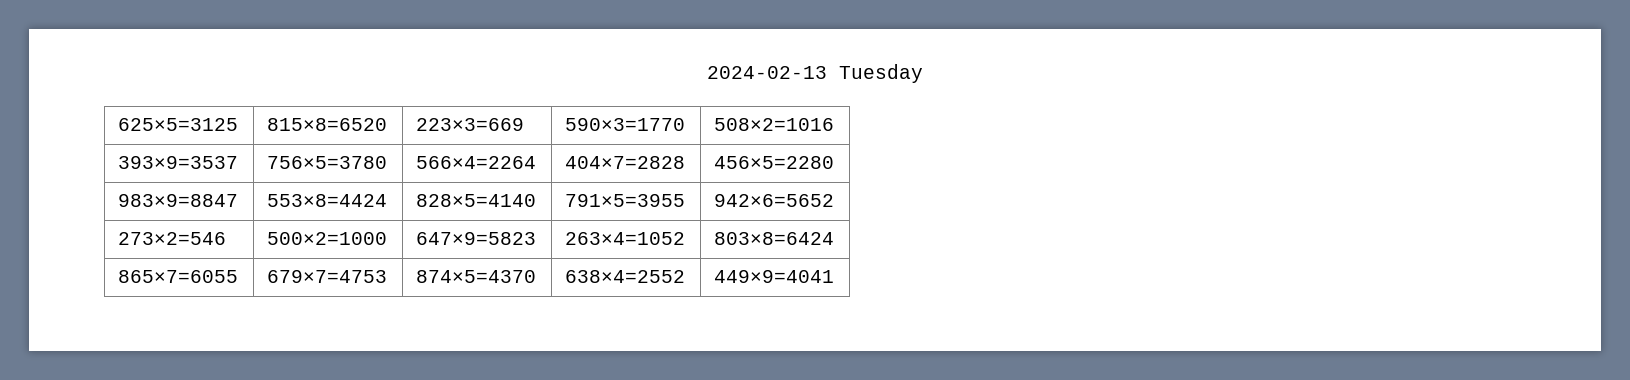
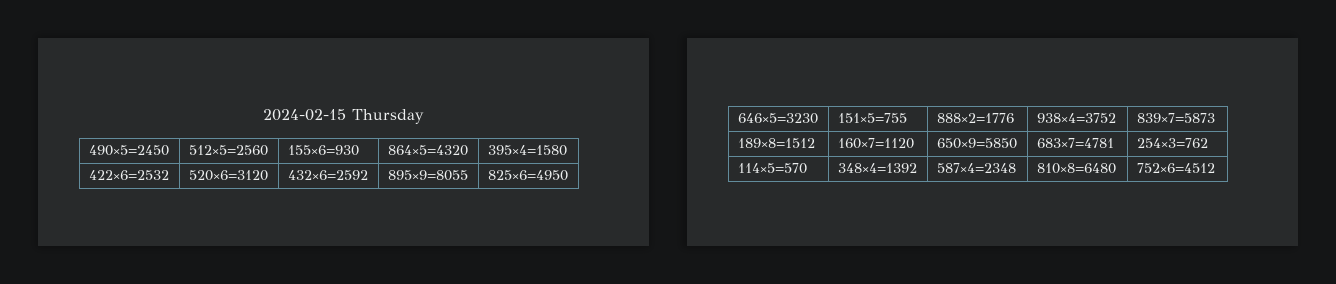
[707,64,923,83] [118,118,239,131] [267,118,388,131] [416,118,525,131] [565,118,686,131] [714,118,835,131] [118,156,239,169] [267,156,388,169] [416,156,537,169] [565,156,686,169] [714,156,835,169] [118,194,239,207] [267,194,388,207] [416,194,537,207] [565,194,686,207] [714,194,835,207] [118,232,227,245] [267,232,388,245] [416,232,537,245] [565,232,686,245] [714,232,835,245] [118,270,239,283] [267,270,388,283] [416,270,537,283] [565,270,686,283] [714,270,835,283] 2024-02-13 Tuesday // 625×5=3125 | 815×8=6520 | 223×3=669 | 590×3=1770 | 508×2=1016 // 393×9=3537 | 756×5=3780 | 566×4=2264 | 404×7=2828 | 456×5=2280 // 983×9=8847 | 553×8=4424 | 828×5=4140 | 791×5=3955 | 942×6=5652 // 273×2=546 | 500×2=1000 | 647×9=5823 | 263×4=1052 | 803×8=6424 // 865×7=6055 | 679×7=4753 | 874×5=4370 | 638×4=2552 | 449×9=4041 -> [263,109,424,124] [88,145,169,156] [188,145,268,156] [287,145,359,156] [387,145,468,156] [487,145,567,156] [88,170,169,180] [188,170,268,181] [287,170,368,180] [387,170,468,181] [487,170,568,181] [737,113,818,124] [837,113,907,123] [936,113,1014,123] [1036,113,1116,123] [1136,113,1215,123] [737,138,815,148] [837,138,914,149] [936,138,1017,149] [1036,138,1114,148] [1136,138,1208,148] [737,163,807,174] [837,163,917,173] [936,163,1016,173] [1036,163,1116,174] [1136,163,1215,173] 2024-02-15 Thursday // 490×5=2450 | 512×5=2560 | 155×6=930 | 864×5=4320 | 395×4=1580 // 422×6=2532 | 520×6=3120 | 432×6=2592 | 895×9=8055 | 825×6=4950 // 646×5=3230 | 151×5=755 | 888×2=1776 | 938×4=3752 | 839×7=5873 // 189×8=1512 | 160×7=1120 | 650×9=5850 | 683×7=4781 | 254×3=762 // 114×5=570 | 348×4=1392 | 587×4=2348 | 810×8=6480 | 752×6=4512

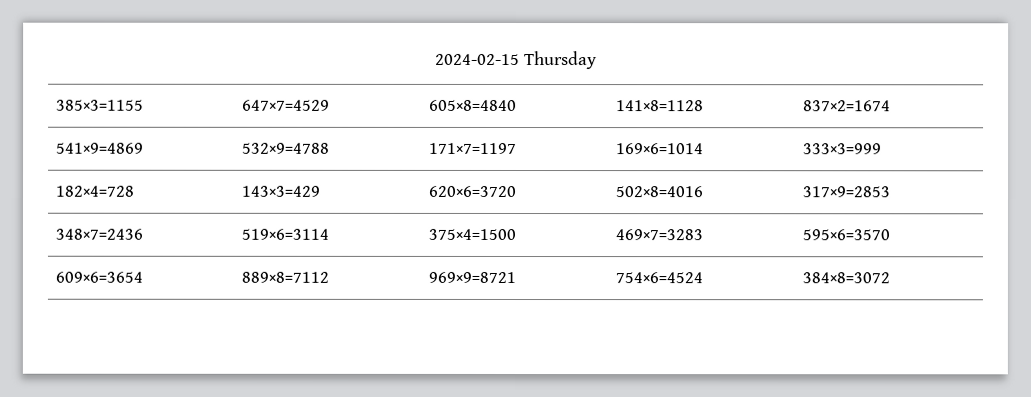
[88,145,169,156] [188,145,268,156] [287,145,359,156] [387,145,468,156] [487,145,567,156] [88,170,169,180] [188,170,268,181] [287,170,368,180] [387,170,468,181] [487,170,568,181] [737,113,818,124] [837,113,907,123] [936,113,1014,123] [1036,113,1116,123] [1136,113,1215,123] [737,138,815,148] [837,138,914,149] [936,138,1017,149] [1036,138,1114,148] [1136,138,1208,148] [737,163,807,174] [837,163,917,173] [936,163,1016,173] [1036,163,1116,174] [1136,163,1215,173] 490×5=2450 | 512×5=2560 | 155×6=930 | 864×5=4320 | 395×4=1580 // 422×6=2532 | 520×6=3120 | 432×6=2592 | 895×9=8055 | 825×6=4950 // 646×5=3230 | 151×5=755 | 888×2=1776 | 938×4=3752 | 839×7=5873 // 189×8=1512 | 160×7=1120 | 650×9=5850 | 683×7=4781 | 254×3=762 // 114×5=570 | 348×4=1392 | 587×4=2348 | 810×8=6480 | 752×6=4512 -> [56,99,145,111] [242,99,331,111] [429,99,518,112] [616,100,705,112] [803,100,892,112] [56,142,145,154] [242,142,331,154] [429,142,518,155] [616,143,705,155] [803,143,883,155] [56,185,136,197] [242,185,322,197] [429,185,518,198] [616,186,705,198] [803,186,892,198] [55,228,144,240] [241,228,330,240] [428,228,517,241] [615,229,704,241] [802,229,891,241] [55,271,144,283] [241,271,330,283] [428,271,517,284] [615,272,704,284] [802,272,891,284] 385×3=1155 | 647×7=4529 | 605×8=4840 | 141×8=1128 | 837×2=1674 // 541×9=4869 | 532×9=4788 | 171×7=1197 | 169×6=1014 | 333×3=999 // 182×4=728 | 143×3=429 | 620×6=3720 | 502×8=4016 | 317×9=2853 // 348×7=2436 | 519×6=3114 | 375×4=1500 | 469×7=3283 | 595×6=3570 // 609×6=3654 | 889×8=7112 | 969×9=8721 | 754×6=4524 | 384×8=3072

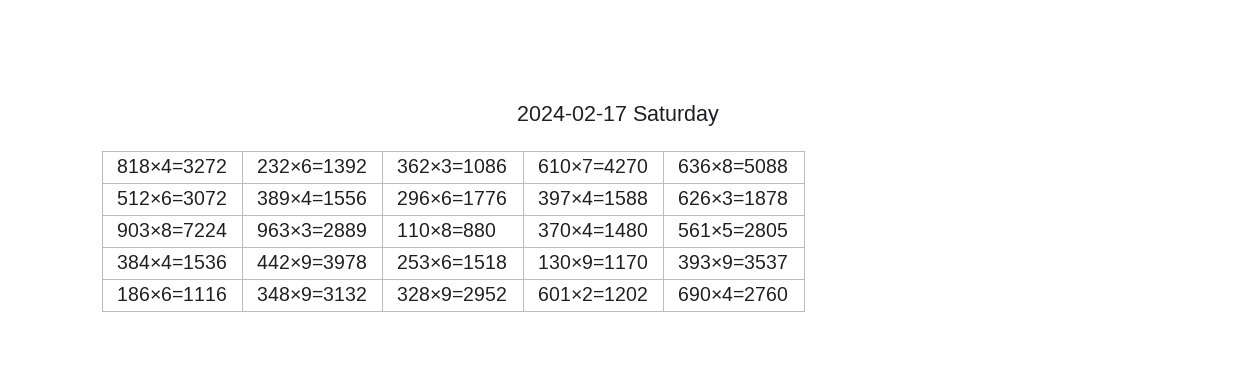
[435,51,597,70] [56,99,145,111] [242,99,331,111] [429,99,518,112] [616,100,705,112] [803,100,892,112] [56,142,145,154] [242,142,331,154] [429,142,518,155] [616,143,705,155] [803,143,883,155] [56,185,136,197] [242,185,322,197] [429,185,518,198] [616,186,705,198] [803,186,892,198] [55,228,144,240] [241,228,330,240] [428,228,517,241] [615,229,704,241] [802,229,891,241] [55,271,144,283] [241,271,330,283] [428,271,517,284] [615,272,704,284] [802,272,891,284] 2024-02-15 Thursday // 385×3=1155 | 647×7=4529 | 605×8=4840 | 141×8=1128 | 837×2=1674 // 541×9=4869 | 532×9=4788 | 171×7=1197 | 169×6=1014 | 333×3=999 // 182×4=728 | 143×3=429 | 620×6=3720 | 502×8=4016 | 317×9=2853 // 348×7=2436 | 519×6=3114 | 375×4=1500 | 469×7=3283 | 595×6=3570 // 609×6=3654 | 889×8=7112 | 969×9=8721 | 754×6=4524 | 384×8=3072 -> [517,105,719,126] [116,159,227,173] [256,159,367,173] [396,159,507,173] [537,159,648,173] [677,159,788,173] [116,191,227,205] [256,191,367,205] [396,191,507,205] [537,191,648,205] [677,191,788,205] [116,223,227,237] [256,223,367,237] [396,223,496,237] [537,223,648,237] [677,223,788,237] [116,255,227,269] [256,255,367,269] [396,255,507,269] [537,255,648,269] [677,255,788,269] [116,287,227,301] [256,287,367,301] [396,287,507,301] [537,287,648,301] [677,287,788,301] 2024-02-17 Saturday // 818×4=3272 | 232×6=1392 | 362×3=1086 | 610×7=4270 | 636×8=5088 // 512×6=3072 | 389×4=1556 | 296×6=1776 | 397×4=1588 | 626×3=1878 // 903×8=7224 | 963×3=2889 | 110×8=880 | 370×4=1480 | 561×5=2805 // 384×4=1536 | 442×9=3978 | 253×6=1518 | 130×9=1170 | 393×9=3537 // 186×6=1116 | 348×9=3132 | 328×9=2952 | 601×2=1202 | 690×4=2760

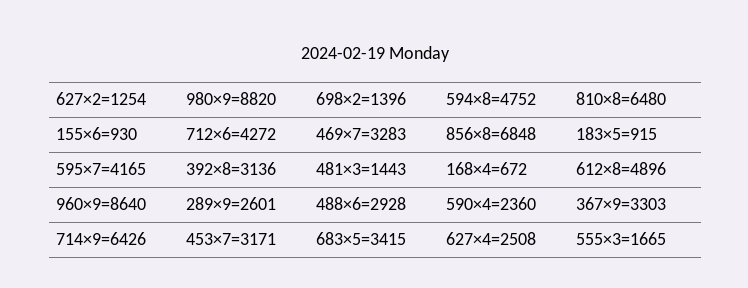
[517,105,719,126] [116,159,227,173] [256,159,367,173] [396,159,507,173] [537,159,648,173] [677,159,788,173] [116,191,227,205] [256,191,367,205] [396,191,507,205] [537,191,648,205] [677,191,788,205] [116,223,227,237] [256,223,367,237] [396,223,496,237] [537,223,648,237] [677,223,788,237] [116,255,227,269] [256,255,367,269] [396,255,507,269] [537,255,648,269] [677,255,788,269] [116,287,227,301] [256,287,367,301] [396,287,507,301] [537,287,648,301] [677,287,788,301] 2024-02-17 Saturday // 818×4=3272 | 232×6=1392 | 362×3=1086 | 610×7=4270 | 636×8=5088 // 512×6=3072 | 389×4=1556 | 296×6=1776 | 397×4=1588 | 626×3=1878 // 903×8=7224 | 963×3=2889 | 110×8=880 | 370×4=1480 | 561×5=2805 // 384×4=1536 | 442×9=3978 | 253×6=1518 | 130×9=1170 | 393×9=3537 // 186×6=1116 | 348×9=3132 | 328×9=2952 | 601×2=1202 | 690×4=2760 -> [300,46,451,62] [56,92,147,105] [186,92,277,105] [316,92,407,105] [446,92,537,105] [576,92,667,105] [56,127,138,140] [186,127,277,140] [316,127,407,140] [446,127,537,140] [576,127,658,140] [56,162,147,175] [186,162,277,175] [316,162,407,175] [446,162,528,175] [576,162,667,175] [56,197,147,210] [186,197,277,210] [316,197,407,210] [446,197,537,210] [576,197,667,210] [56,232,147,245] [186,233,277,245] [316,232,407,245] [446,232,537,245] [576,232,667,245] 2024-02-19 Monday // 627×2=1254 | 980×9=8820 | 698×2=1396 | 594×8=4752 | 810×8=6480 // 155×6=930 | 712×6=4272 | 469×7=3283 | 856×8=6848 | 183×5=915 // 595×7=4165 | 392×8=3136 | 481×3=1443 | 168×4=672 | 612×8=4896 // 960×9=8640 | 289×9=2601 | 488×6=2928 | 590×4=2360 | 367×9=3303 // 714×9=6426 | 453×7=3171 | 683×5=3415 | 627×4=2508 | 555×3=1665

